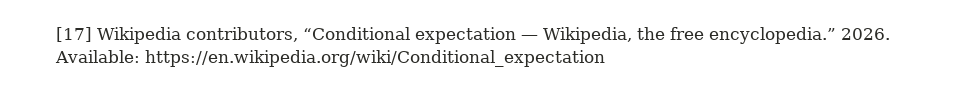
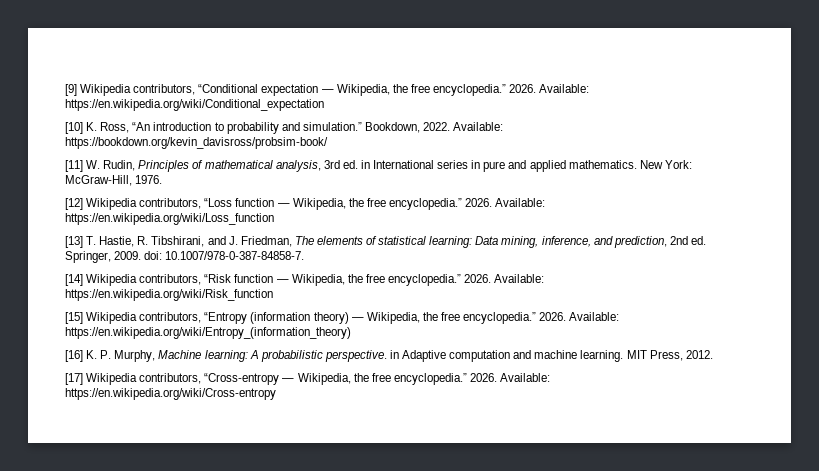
[56,27,92,42] [17] -> [65,84,77,96] [9]
(605, 58) none -> [65,122,504,134] [65,137,328,149] [65,160,692,172] [65,175,163,186] [65,198,546,210] [65,213,274,225] [65,236,706,248] [65,251,305,263] [65,274,545,286] [65,289,273,301] [65,312,620,324] [65,327,351,339] [65,350,713,362] [65,373,551,385] [65,388,276,400] // [10] K. Ross, “An introduction to probability and simulation.” Bookdown, 2022. Available: https://bookdown.org/kevin_davisross/probsim-book/ // [11] W. Rudin, Principles of mathematical analysis, 3rd ed. in International series in pure and applied mathematics. New York: McGraw-Hill, 1976. // [12] Wikipedia contributors, “Loss function — Wikipedia, the free encyclopedia.” 2026. Available: https://en.wikipedia.org/wiki/Loss_function // [13] T. Hastie, R. Tibshirani, and J. Friedman, The elements of statistical learning: Data mining, inference, and prediction, 2nd ed. Springer, 2009. doi: 10.1007/978-0-387-84858-7. // [14] Wikipedia contributors, “Risk function — Wikipedia, the free encyclopedia.” 2026. Available: https://en.wikipedia.org/wiki/Risk_function // [15] Wikipedia contributors, “Entropy (information theory) — Wikipedia, the free encyclopedia.” 2026. Available: https://en.wikipedia.org/wiki/Entropy_(information_theory) // [16] K. P. Murphy, Machine learning: A probabilistic perspective. in Adaptive computation and machine learning. MIT Press, 2012. // [17] Wikipedia contributors, “Cross-entropy — Wikipedia, the free encyclopedia.” 2026. Available: https://en.wikipedia.org/wiki/Cross-entropy

